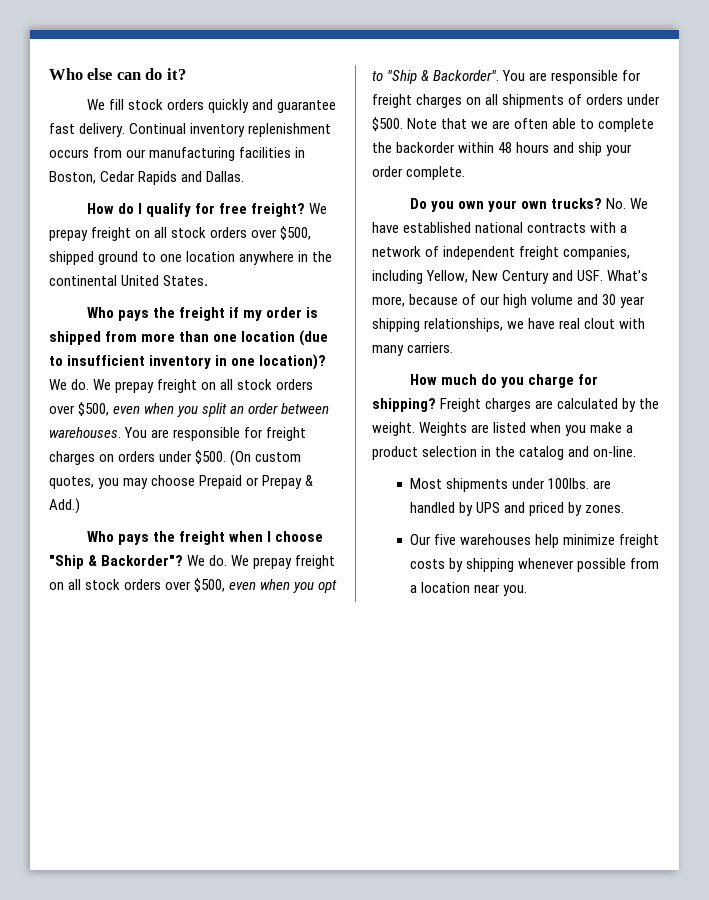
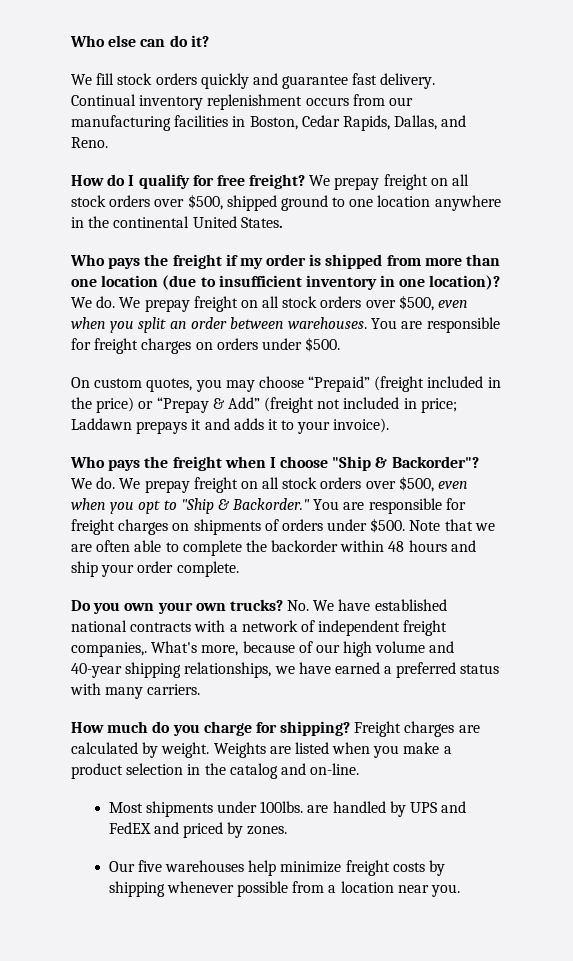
[138,171,245,185] Rapids and Dallas. -> [342,115,467,131] [71,137,108,148] Rapids, Dallas, and Reno.
[230,450,252,466] (On -> [71,377,90,388] // On
[199,475,314,489] [49,498,80,514] Prepaid or Prepay & Add.) -> [308,376,501,392] [71,397,457,413] [71,418,390,434] “Prepaid” (freight included in the price) or “Prepay & Add” (freight not included in price; Laddawn prepays it and adds it to your invoice).
[433,70,642,84] [372,94,499,108] Backorder". You are responsible for freight charges on all -> [232,498,466,514] [71,519,190,535] Backorder." You are responsible for freight charges on
[563,246,631,260] [372,270,604,284] companies, including Yellow, New Century and USF. -> [71,642,147,657] companies,.
[602,294,646,308] 30 year -> [71,663,122,678] 40-year
[559,318,616,329] real clout -> [334,662,500,678] earned a preferred status
[639,398,660,409] the -> (159, 750) none
(526, 507) none -> [108,822,179,834] FedEX and

